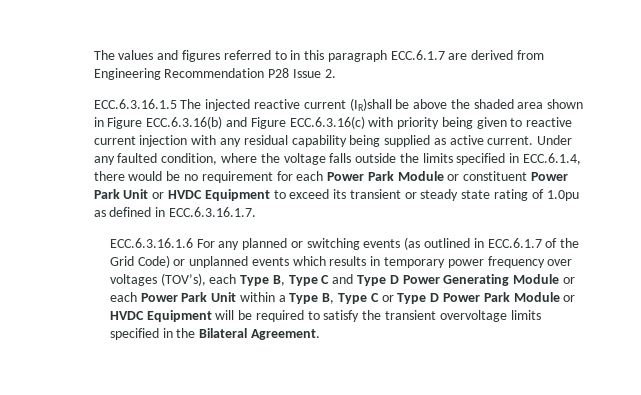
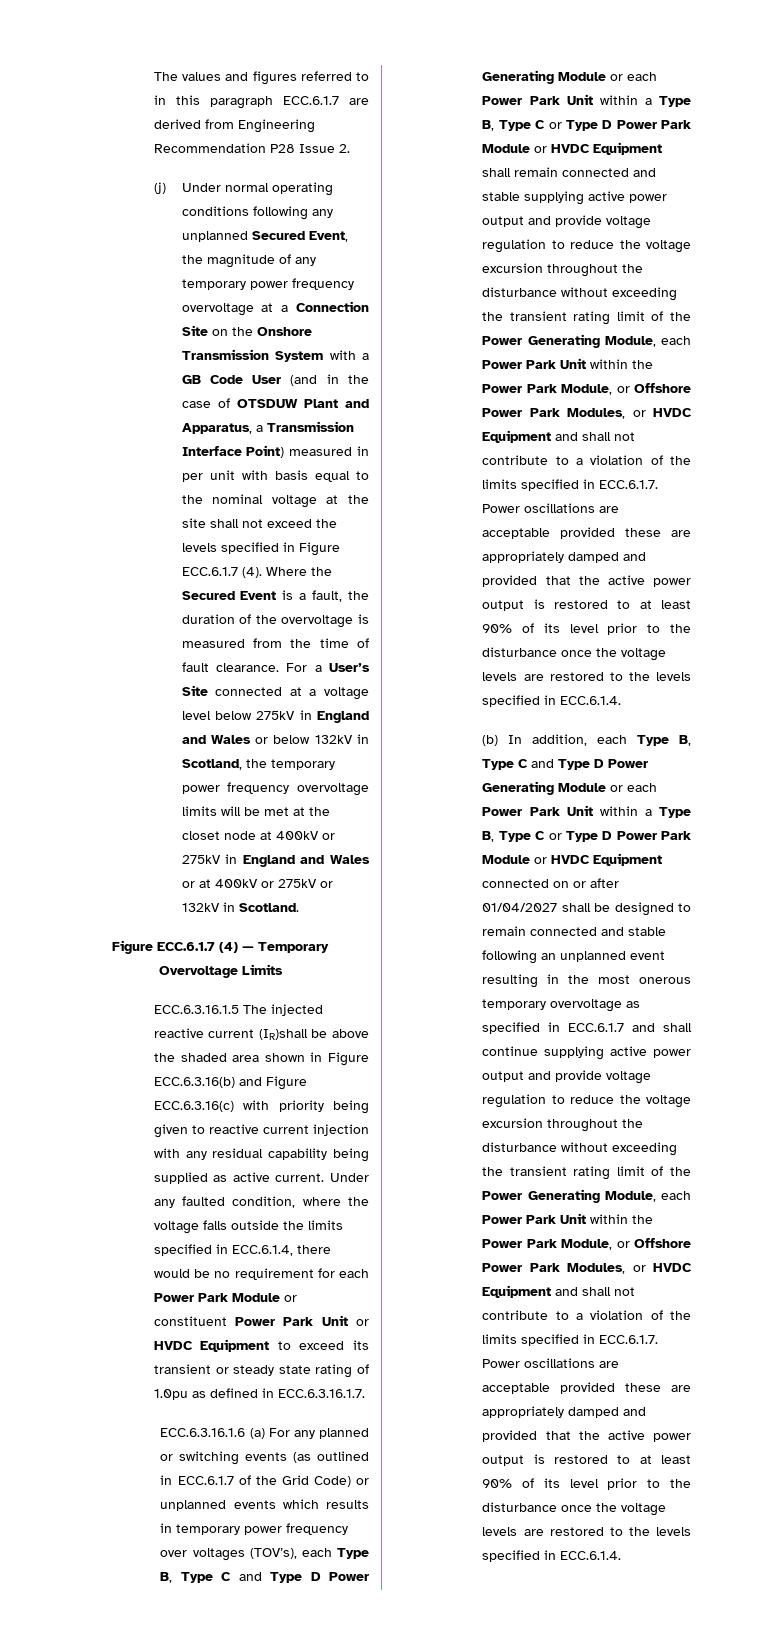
(336, 73) none -> [153,182,333,196] [181,206,333,220] [181,231,348,242] [181,254,316,268] [181,278,354,290] [181,301,369,316] [181,325,312,336] [181,349,369,362] [181,374,370,386] [181,398,369,408] [181,421,354,434] [181,445,369,458] [181,470,369,482] [181,494,369,508] [181,518,337,528] [181,542,340,556] [181,567,332,578] [181,590,369,602] [181,614,369,628] [181,638,369,648] [181,662,370,672] [181,685,369,700] [181,710,369,723] [181,734,370,744] [181,759,335,770] [181,782,369,796] [181,806,330,816] [181,831,335,840] [181,854,370,867] [181,879,333,888] [181,902,299,912] [112,940,329,954] [158,964,283,978] // (j) Under normal operating conditions following any unplanned Secured Event, the magnitude of any temporary power frequency overvoltage at a Connection Site on the Onshore Transmission System with a GB Code User (and in the case of OTSDUW Plant and Apparatus, a Transmission Interface Point) measured in per unit with basis equal to the nominal voltage at the site shall not exceed the levels specified in Figure ECC.6.1.7 (4). Where the Secured Event is a fault, the duration of the overvoltage is measured from the time of fault clearance. For a User’s Site connected at a voltage level below 275kV in England and Wales or below 132kV in Scotland, the temporary power frequency overvoltage limits will be met at the closet node at 400kV or 275kV in England and Wales or at 400kV or 275kV or 132kV in Scotland. // Figure ECC.6.1.7 (4) — Temporary Overvoltage Limits
(193, 243) none -> [249,1428,265,1439] (a)
[215,310,541,322] [109,328,320,340] will be required to satisfy the transient overvoltage limits specified in the Bilateral Agreement. -> [482,167,657,177] [482,191,668,205] [482,215,652,229] [482,239,691,253] [482,263,644,277] [482,287,678,301] [482,311,691,325] [482,334,691,348] [482,358,654,369] [482,383,691,395] [482,408,692,419] [482,430,636,443] [482,455,691,465] [482,479,659,491] [482,503,620,513] [482,527,691,539] [482,551,647,563] [482,575,691,587] [482,599,691,611] [482,623,691,635] [482,647,667,661] [482,672,691,681] [482,695,622,707] [482,734,691,746] [482,759,649,770] [482,781,658,795] [482,805,691,818] [482,831,691,842] [482,853,663,866] [482,878,620,888] [482,902,691,916] [482,926,667,936] [482,950,666,964] [482,974,691,988] [482,999,641,1012] [482,1022,692,1034] [482,1046,691,1060] [482,1070,652,1084] [482,1094,691,1108] [482,1118,644,1132] [482,1142,678,1156] [482,1166,691,1180] [482,1189,691,1203] [482,1213,654,1224] [482,1238,691,1250] [482,1263,692,1274] [482,1285,636,1298] [482,1310,691,1320] [482,1334,659,1346] [482,1358,620,1368] [482,1382,691,1394] [482,1406,647,1418] [482,1430,691,1442] [482,1454,691,1466] [482,1478,691,1490] [482,1502,667,1516] [482,1527,691,1536] [482,1550,622,1562] shall remain connected and stable supplying active power output and provide voltage regulation to reduce the voltage excursion throughout the disturbance without exceeding the transient rating limit of the Power Generating Module, each Power Park Unit within the Power Park Module, or Offshore Power Park Modules, or HVDC Equipment and shall not contribute to a violation of the limits specified in ECC.6.1.7. Power oscillations are acceptable provided these are appropriately damped and provided that the active power output is restored to at least 90% of its level prior to the disturbance once the voltage levels are restored to the levels specified in ECC.6.1.4. // (b) In addition, each Type B, Type C and Type D Power Generating Module or each Power Park Unit within a Type B, Type C or Type D Power Park Module or HVDC Equipment connected on or after 01/04/2027 shall be designed to remain connected and stable following an unplanned event resulting in the most onerous temporary overvoltage as specified in ECC.6.1.7 and shall continue supplying active power output and provide voltage regulation to reduce the voltage excursion throughout the disturbance without exceeding the transient rating limit of the Power Generating Module, each Power Park Unit within the Power Park Module, or Offshore Power Park Modules, or HVDC Equipment and shall not contribute to a violation of the limits specified in ECC.6.1.7. Power oscillations are acceptable provided these are appropriately damped and provided that the active power output is restored to at least 90% of its level prior to the disturbance once the voltage levels are restored to the levels specified in ECC.6.1.4.

